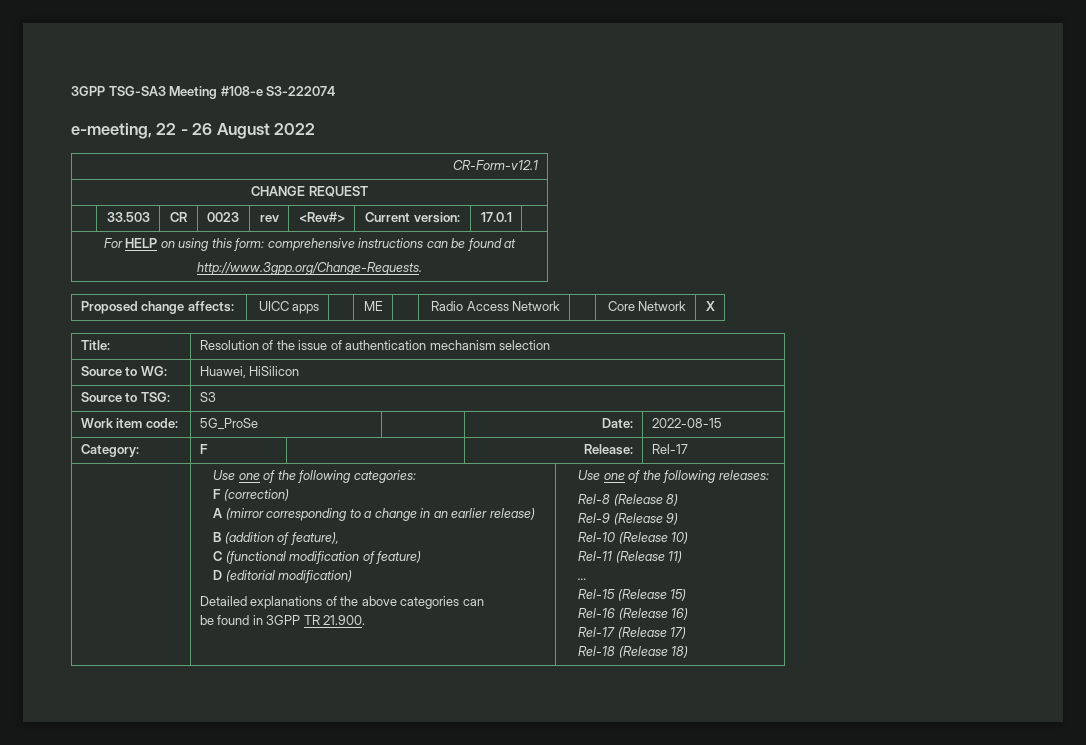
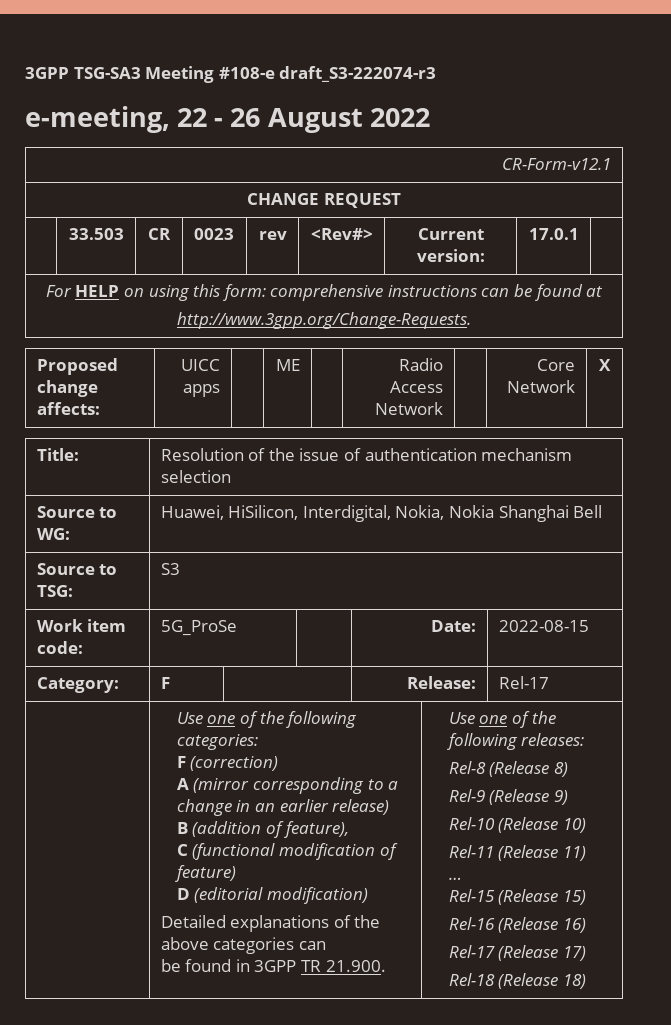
[266,86,336,96] S3-222074 -> [279,66,437,82] draft_S3-222074-r3
[249,366,300,376] HiSilicon -> [228,505,603,522] HiSilicon, Interdigital, Nokia, Nokia Shanghai Bell

